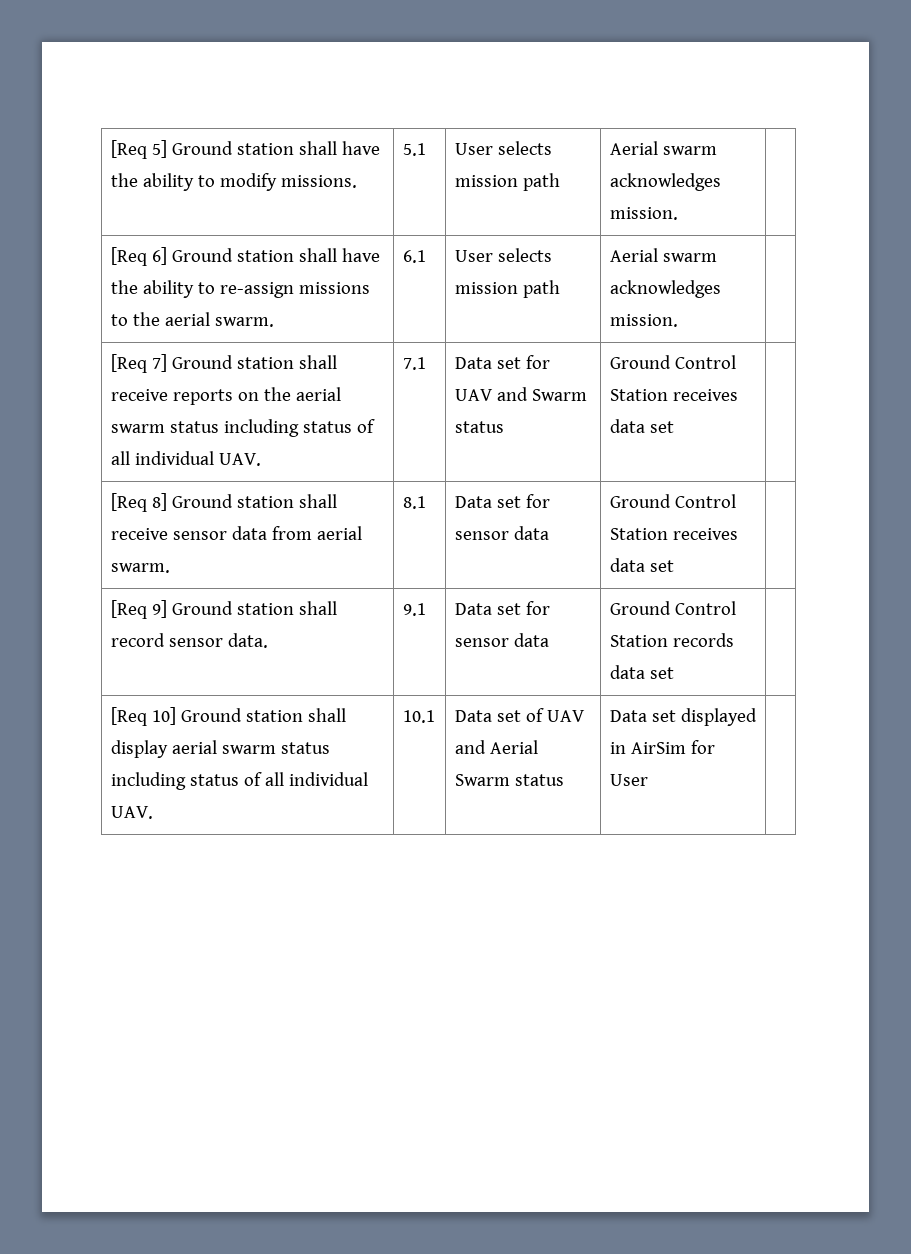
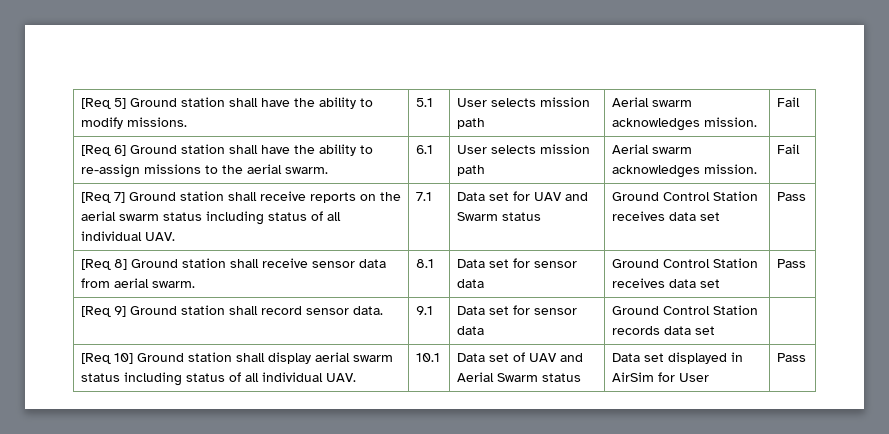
(678, 213) none -> [776,97,800,107] Fail
(678, 320) none -> [776,144,800,154] Fail
(674, 427) none -> [776,192,806,201] Pass
(674, 566) none -> [776,259,806,268] Pass
(648, 780) none -> [776,353,806,362] Pass

